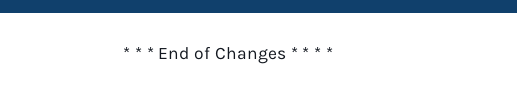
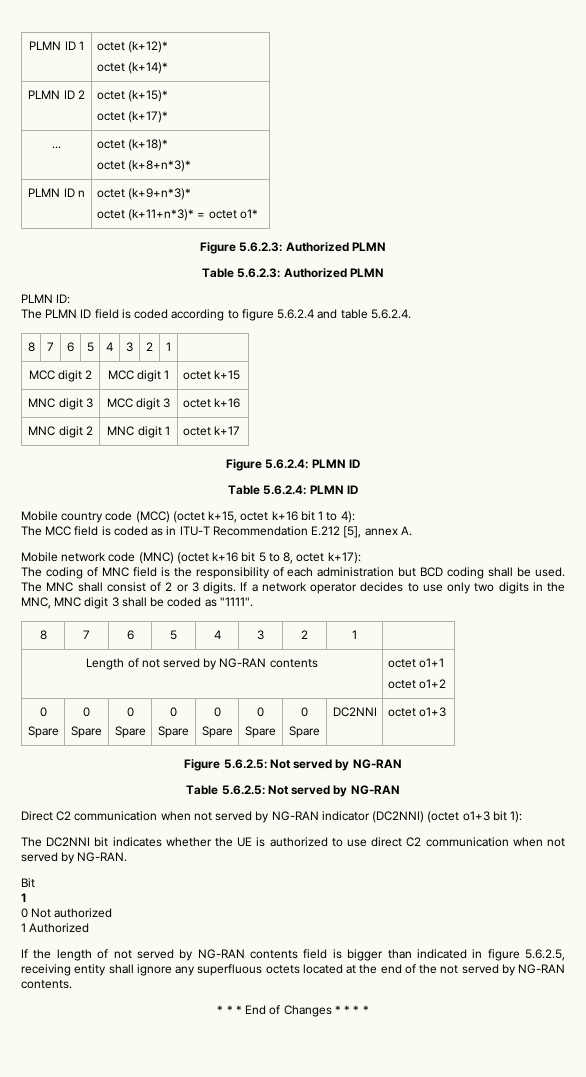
(123, 53) none -> [29,41,84,50] [96,41,169,53] [96,62,169,74] [28,90,85,99] [96,90,169,102] [96,111,169,123] [52,146,61,149] [96,139,169,151] [96,160,192,172] [28,188,85,197] [96,188,192,200] [96,209,258,221] [200,242,386,254] [202,268,384,278] [21,294,71,304] [21,309,411,321] [27,342,35,352] [47,342,54,351] [67,342,74,352] [86,342,94,352] [106,342,113,351] [126,342,133,352] [146,342,153,351] [166,342,171,351] [28,370,93,382] [107,370,170,382] [182,370,241,380] [28,398,93,410] [106,398,171,410] [182,398,241,408] [28,426,93,438] [107,426,170,438] [182,426,241,436] [226,459,360,471] [228,485,358,495] [21,511,355,523] [21,526,412,538] [21,552,361,564] [21,567,565,579] [21,582,565,594] [21,597,253,609] [39,630,47,640] [83,630,90,639] [126,630,134,640] [170,630,177,640] [213,630,221,639] [257,630,264,640] [301,630,308,639] [352,630,357,639] [86,658,318,670] [387,658,445,668] [387,679,447,689] [39,707,47,717] [27,726,59,738] [83,707,90,717] [71,726,102,738] [126,707,134,717] [114,726,146,738] [170,707,177,717] [158,726,189,738] [213,707,221,717] [201,726,233,738] [257,707,264,717] [245,726,276,738] [301,707,308,717] [289,726,320,738] [332,707,377,717] [387,707,447,717] [184,759,402,771] [186,785,400,797] [21,811,523,823] [21,837,565,847] [21,852,128,864] [21,878,35,888] [21,893,27,902] [21,908,113,918] [21,923,90,933] [21,949,565,961] [21,964,565,976] [21,980,72,989] PLMN ID 1 | octet (k+12)* // octet (k+14)* // PLMN ID 2 | octet (k+15)* // octet (k+17)* // ... | octet (k+18)* // octet (k+8+n*3)* // PLMN ID n | octet (k+9+n*3)* // octet (k+11+n*3)* = octet o1* // Figure 5.6.2.3: Authorized PLMN // Table 5.6.2.3: Authorized PLMN // PLMN ID: // The PLMN ID field is coded according to figure 5.6.2.4 and table 5.6.2.4. // 8 | 7 | 6 | 5 | 4 | 3 | 2 | 1 | // MCC digit 2 | MCC digit 1 | octet k+15 // MNC digit 3 | MCC digit 3 | octet k+16 // MNC digit 2 | MNC digit 1 | octet k+17 // Figure 5.6.2.4: PLMN ID // Table 5.6.2.4: PLMN ID // Mobile country code (MCC) (octet k+15, octet k+16 bit 1 to 4): // The MCC field is coded as in ITU-T Recommendation E.212 [5], annex A. // Mobile network code (MNC) (octet k+16 bit 5 to 8, octet k+17): // The coding of MNC field is the responsibility of each administration but BCD coding shall be used. The MNC shall consist of 2 or 3 digits. If a network operator decides to use only two digits in the MNC, MNC digit 3 shall be coded as "1111". // 8 | 7 | 6 | 5 | 4 | 3 | 2 | 1 | // Length of not served by NG-RAN contents | octet o1+1 // octet o1+2 // 0 // Spare | 0 // Spare | 0 // Spare | 0 // Spare | 0 // Spare | 0 // Spare | 0 // Spare | DC2NNI | octet o1+3 // Figure 5.6.2.5: Not served by NG-RAN // Table 5.6.2.5: Not served by NG-RAN // Direct C2 communication when not served by NG-RAN indicator (DC2NNI) (octet o1+3 bit 1): // The DC2NNI bit indicates whether the UE is authorized to use direct C2 communication when not served by NG-RAN. // Bit // 1 // 0 Not authorized // 1 Authorized // If the length of not served by NG-RAN contents field is bigger than indicated in figure 5.6.2.5, receiving entity shall ignore any superfluous octets located at the end of the not served by NG-RAN contents. //

